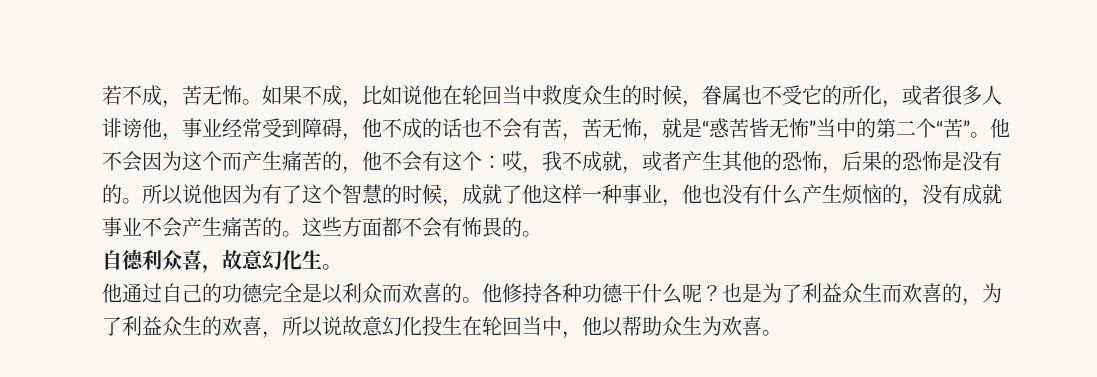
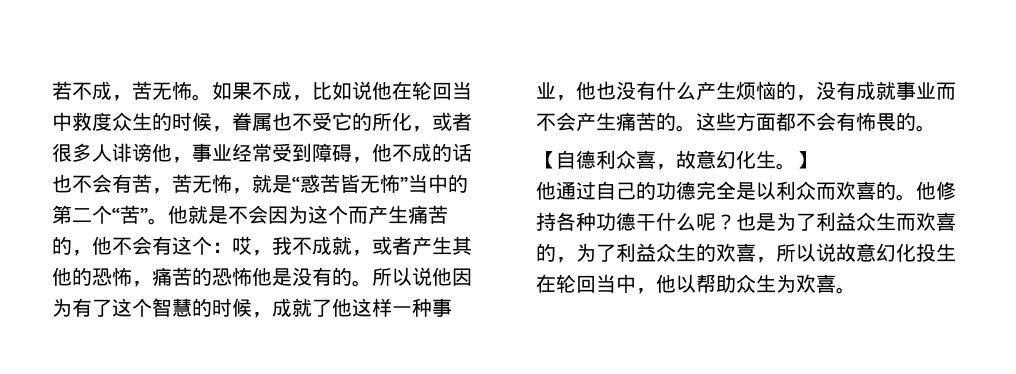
(1010, 128) none -> [188,205,228,224] 就是
[842,151,942,171] 后果的恐怖 -> [152,267,272,286] 痛苦的恐怖他
(142, 226) none -> [936,82,956,100] 而
(542, 234) none -> [536,151,556,169] 【
(342, 267) none -> [796,151,816,169] 】

